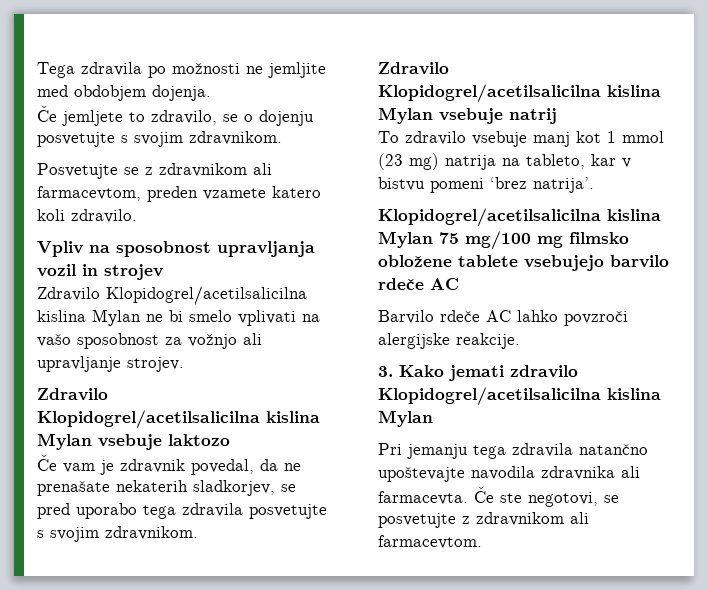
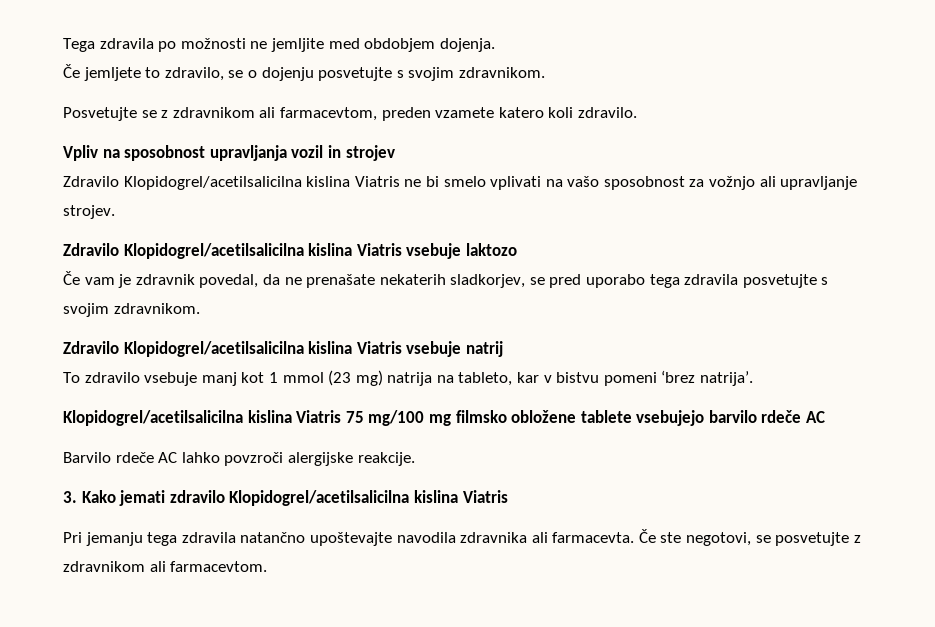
[92,309,141,326] Mylan -> [354,176,400,187] Viatris
[37,433,92,450] Mylan -> [356,243,402,256] Viatris
[378,107,433,124] Mylan -> [356,341,402,354] Viatris
[378,231,433,248] Mylan -> [296,410,342,423] Viatris
[378,410,433,427] Mylan -> [462,490,508,503] Viatris

